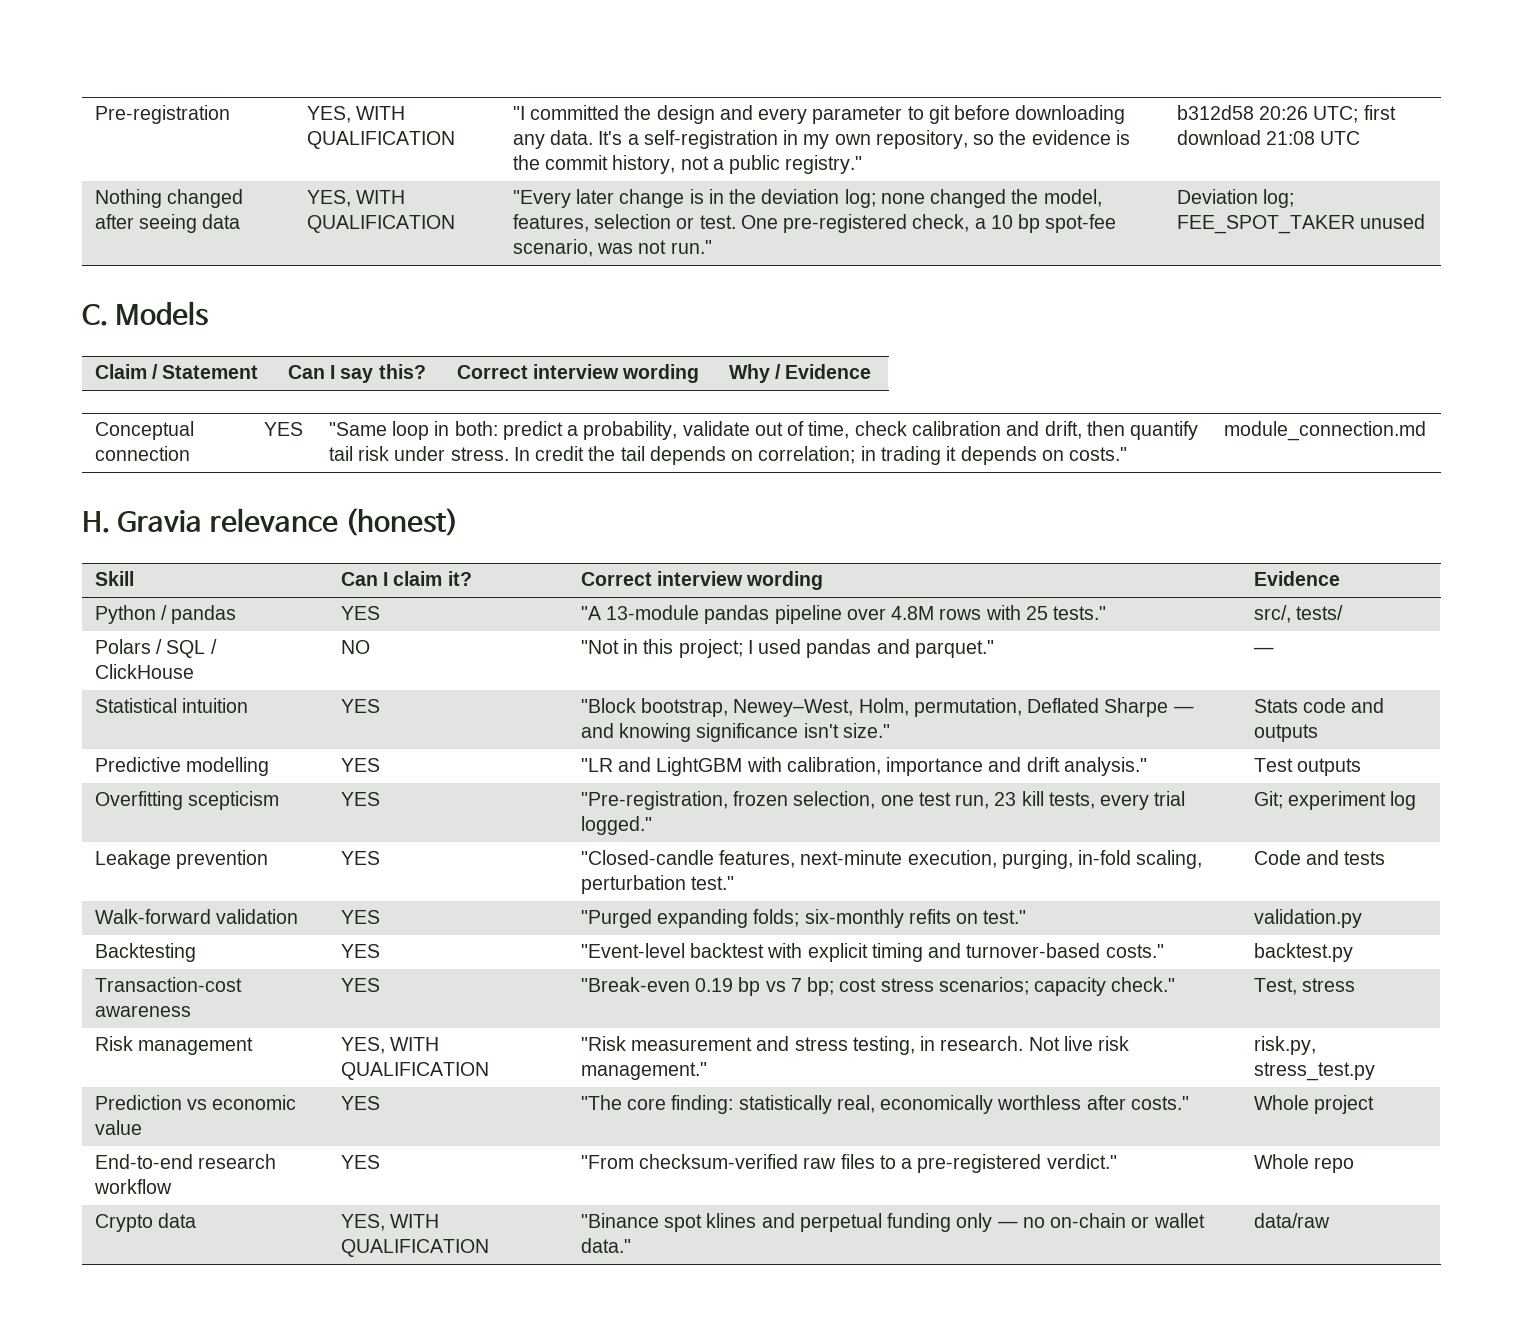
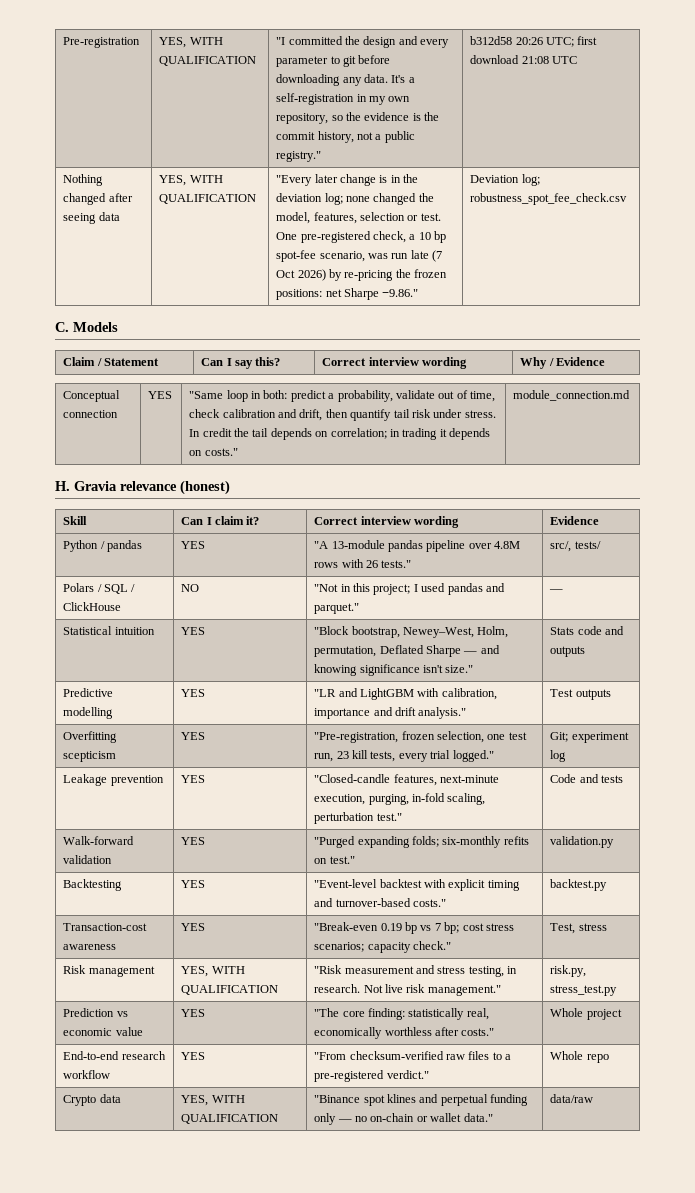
[638,240,712,254] not run." -> [391,250,443,262] [276,269,448,281] [276,288,419,300] run late (7 Oct 2026) by re-pricing the frozen positions: net Sharpe −9.86."
[1176,214,1426,234] FEE_SPOT_TAKER unused -> [470,193,628,205] robustness_spot_fee_check.csv
[1025,606,1048,620] 25 -> [366,560,379,568] 26

